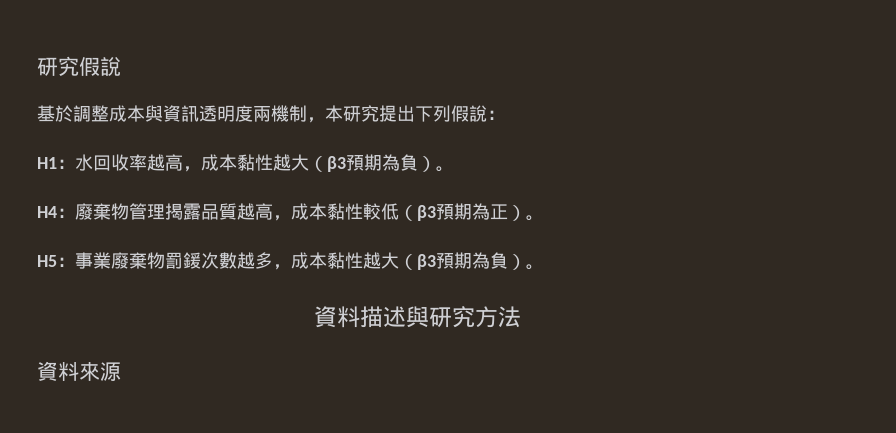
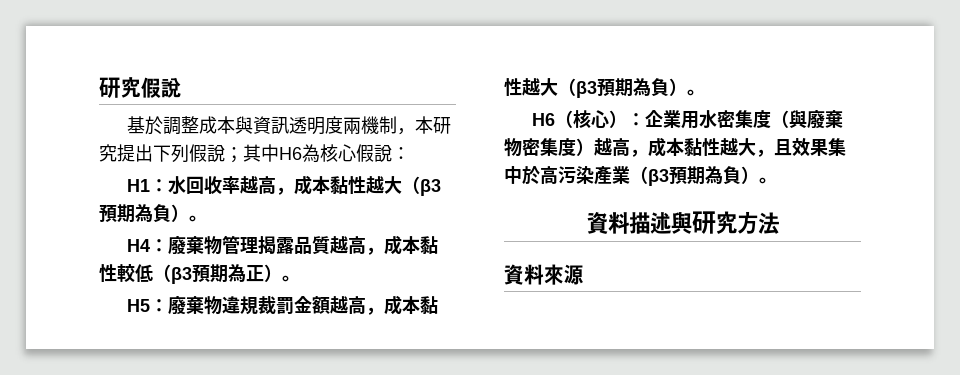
(487, 113) none -> [225,144,392,163] ；其中H6為核心假說
[75,252,544,270] 事業廢棄物罰鍰次數越多，成本黏性越大（β3預期為負）。 -> [168,295,439,315] [504,78,705,98] [532,110,844,129] [504,137,846,157] [504,166,777,186] 廢棄物違規裁罰金額越高，成本黏性越大（β3預期為負）。 // H6（核心）：企業用水密集度（與廢棄物密集度）越高，成本黏性越大，且效果集中於高污染產業（β3預期為負）。

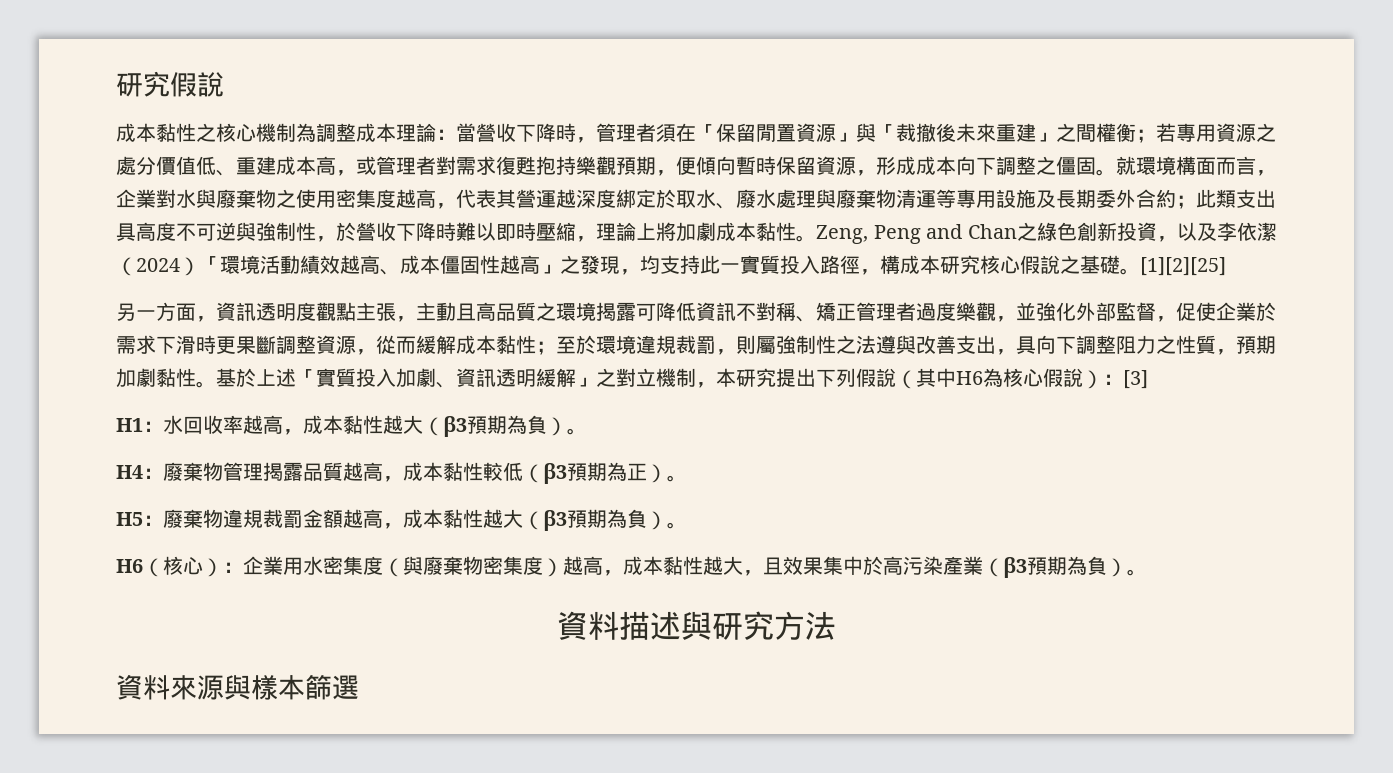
[127,116,362,135] 基於調整成本與資訊透明度兩 -> [116,123,1276,143] [116,156,1276,176] [116,189,1276,209] [116,222,1277,244] [116,255,1226,276] [116,302,1276,322] [116,335,1276,355] [116,368,656,388] 成本黏性之核心機制為調整成本理論：當營收下降時，管理者須在「保留閒置資源」與「裁撤後未來重建」之間權衡；若專用資源之處分價值低、重建成本高，或管理者對需求復甦抱持樂觀預期，便傾向暫時保留資源，形成成本向下調整之僵固。就環境構面而言，企業對水與廢棄物之使用密集度越高，代表其營運越深度綁定於取水、廢水處理與廢棄物清運等專用設施及長期委外合約；此類支出具高度不可逆與強制性，於營收下降時難以即時壓縮，理論上將加劇成本黏性。Zeng, Peng and Chan之綠色創新投資，以及李依潔（2024）「環境活動績效越高、成本僵固性越高」之發現，均支持此一實質投入路徑，構成本研究核心假說之基礎。[1][2][25] // 另一方面，資訊透明度觀點主張，主動且高品質之環境揭露可降低資訊不對稱、矯正管理者過度樂觀，並強化外部監督，促使企業於需求下滑時更果斷調整資源，從而緩解成本黏性；至於環境違規裁罰，則屬強制性之法遵與改善支出，具向下調整阻力之性質，預期加劇黏性。基於上述「實質投入加劇、資訊透明緩解」之對立
[225,147,243,163] ； -> [896,370,916,389] （
[392,147,410,160] ： -> [1083,370,1148,389] ）：[3]
(584, 274) none -> [224,674,359,700] 與樣本篩選

